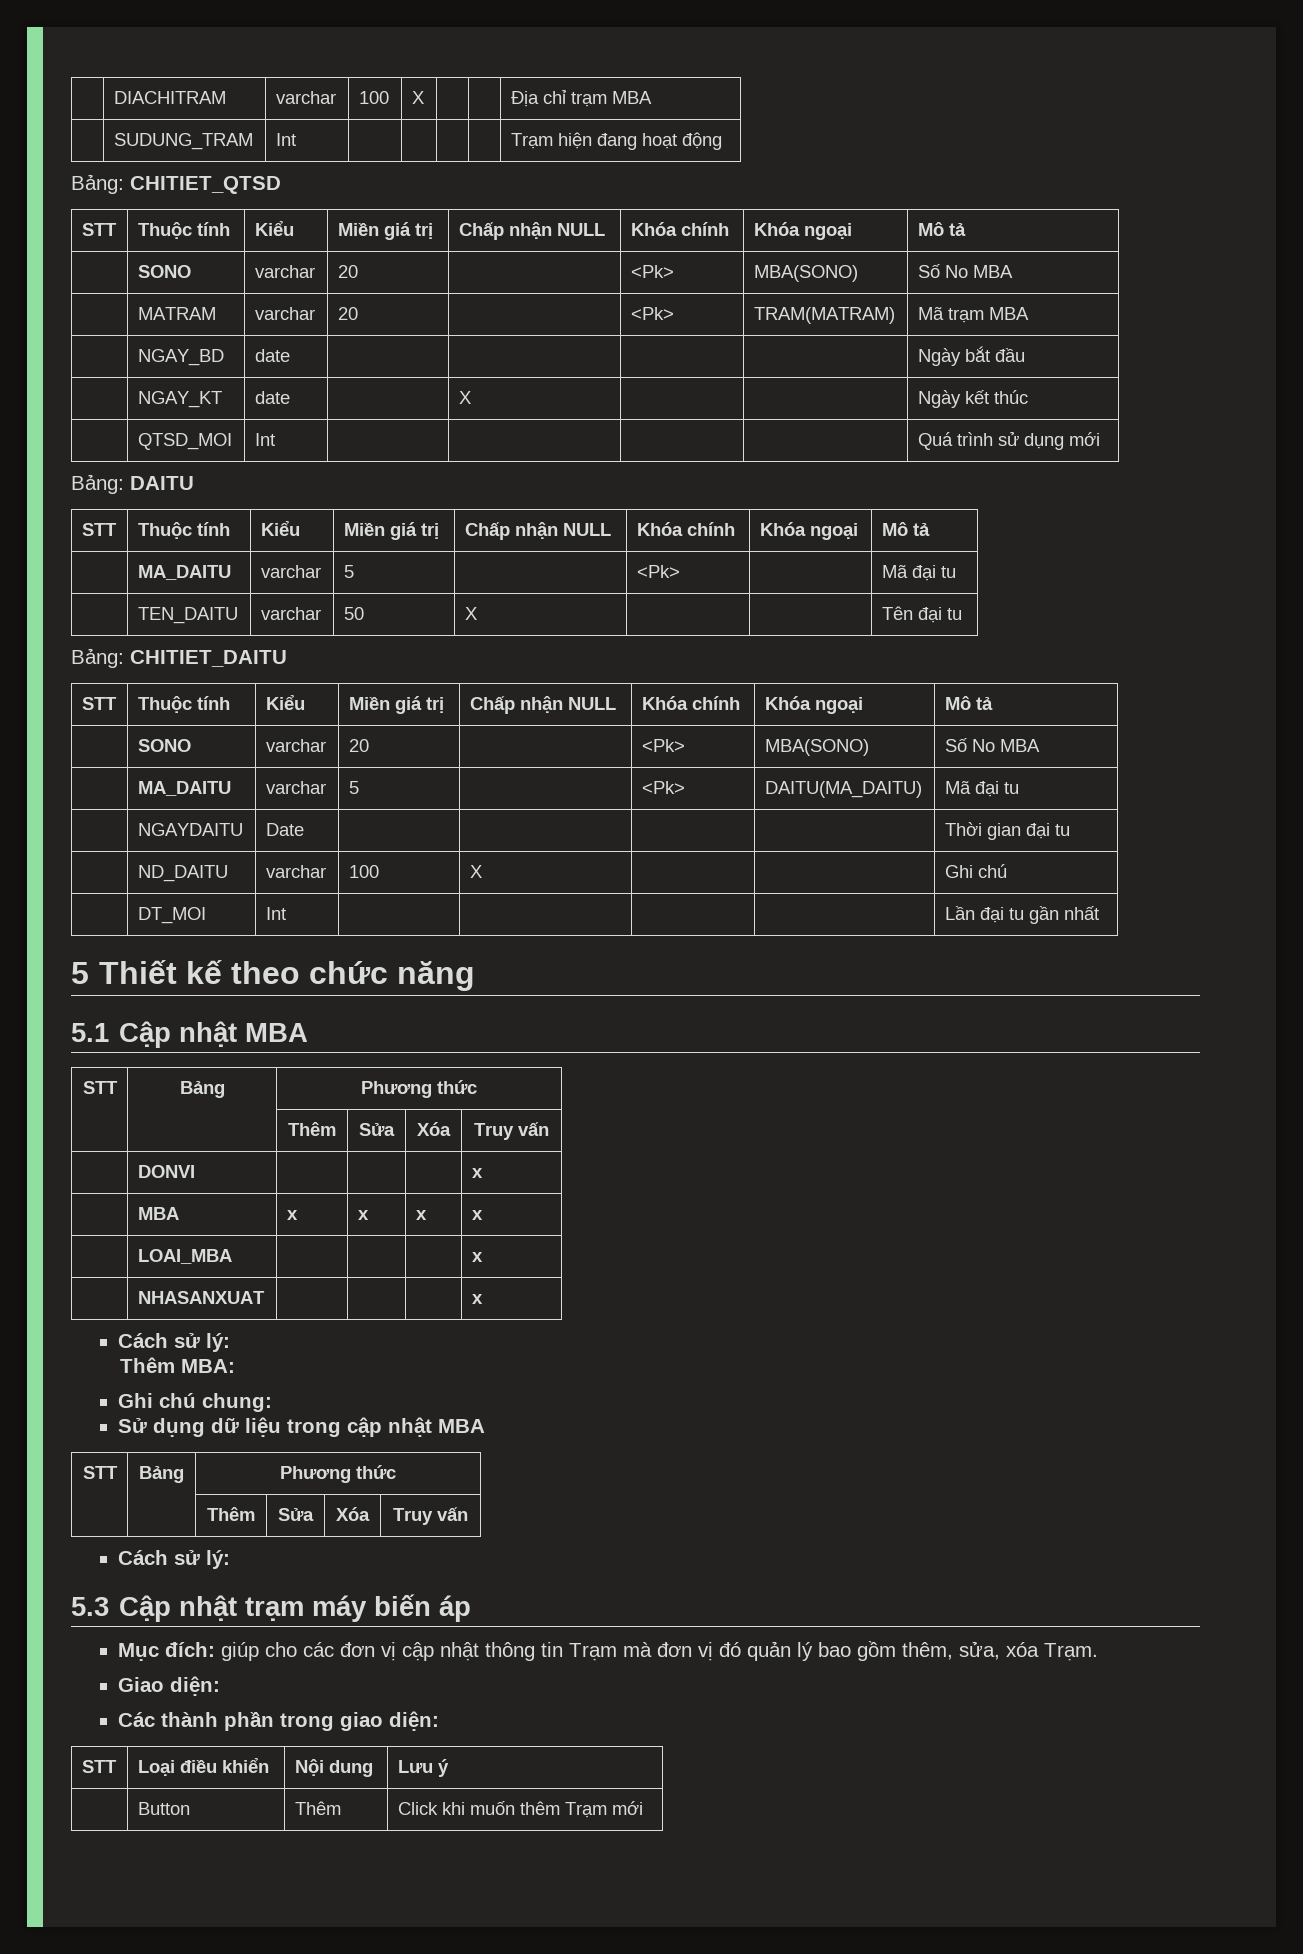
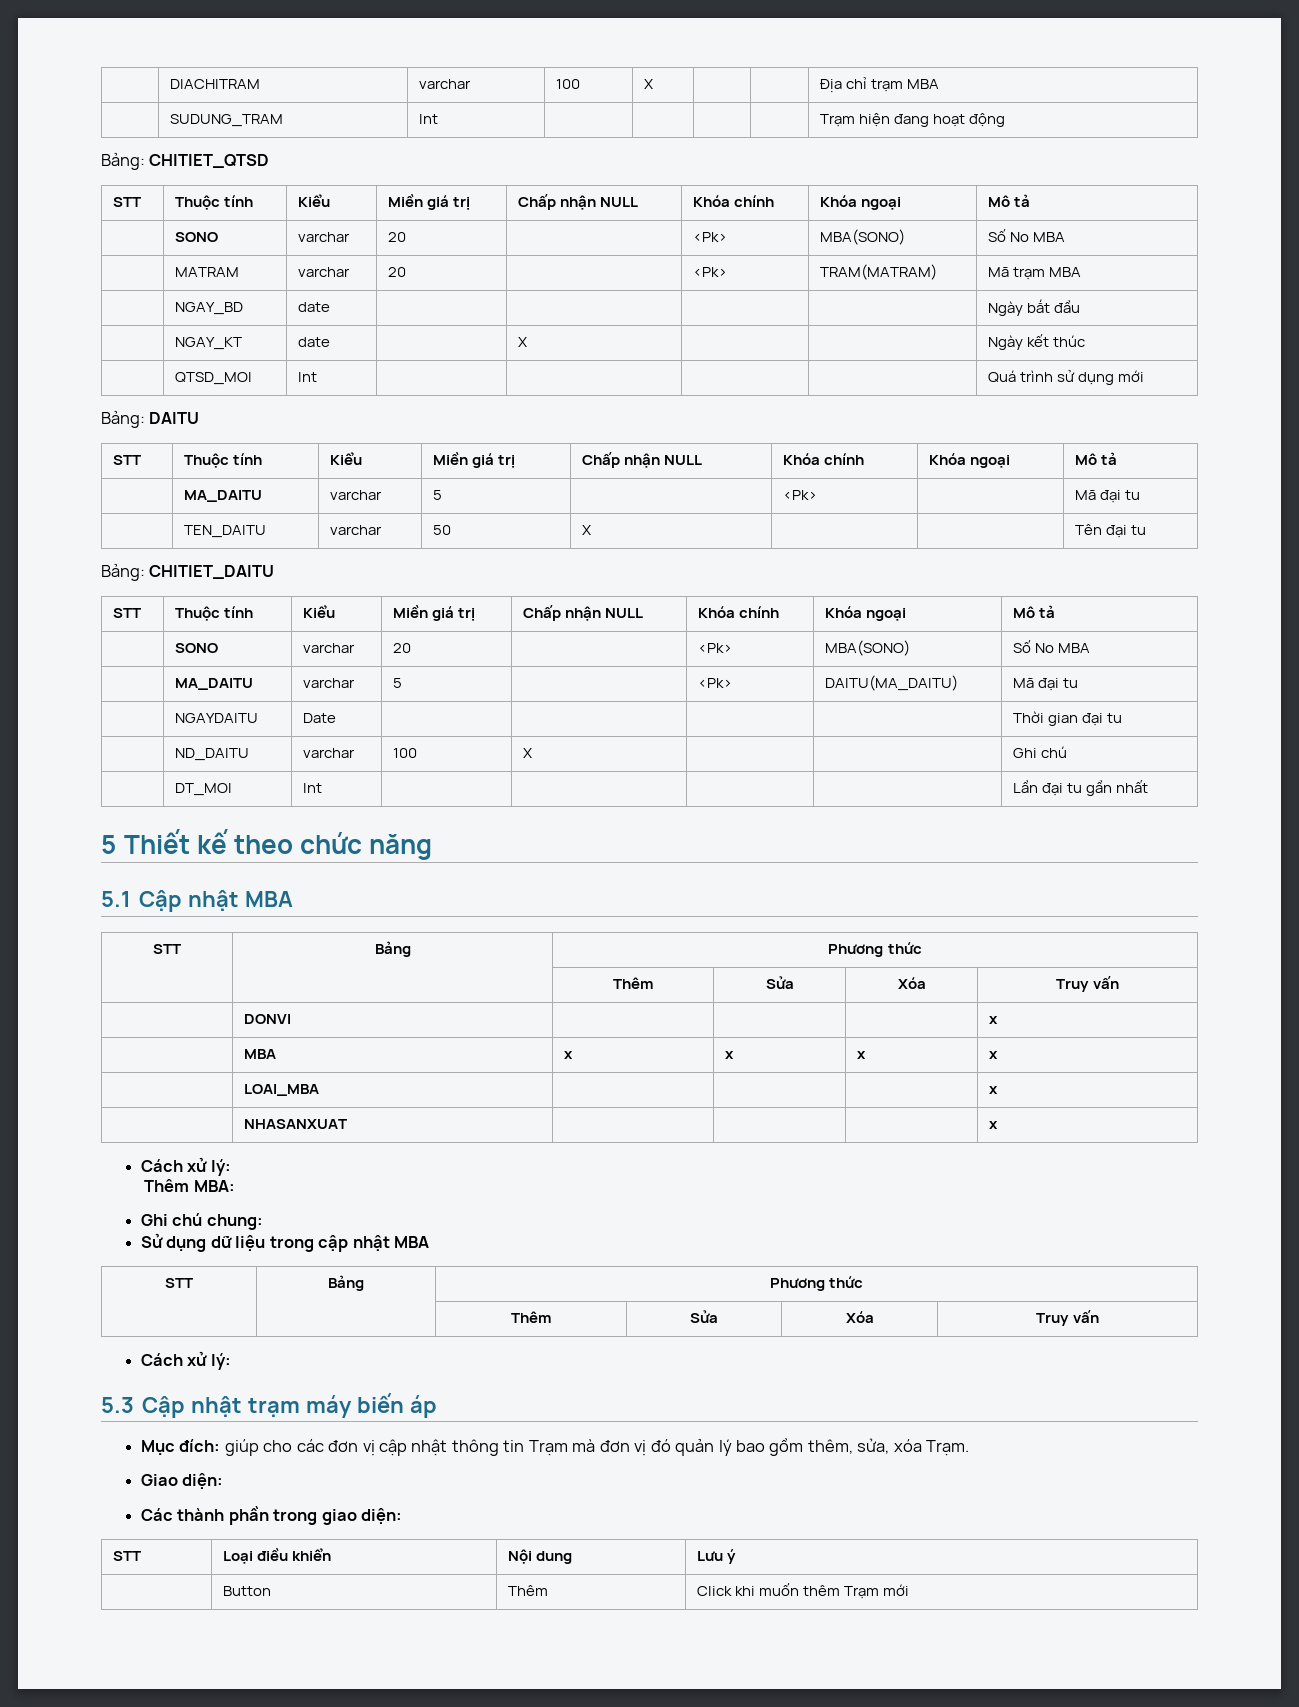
[174,1333,201,1348] sử -> [187,1157,208,1172] xử
[174,1550,201,1565] sử -> [187,1351,208,1366] xử

